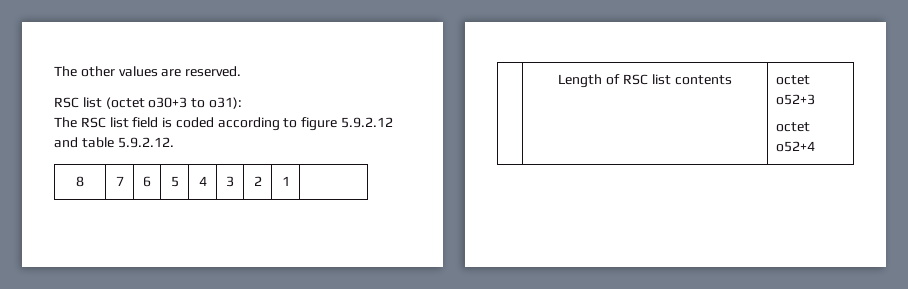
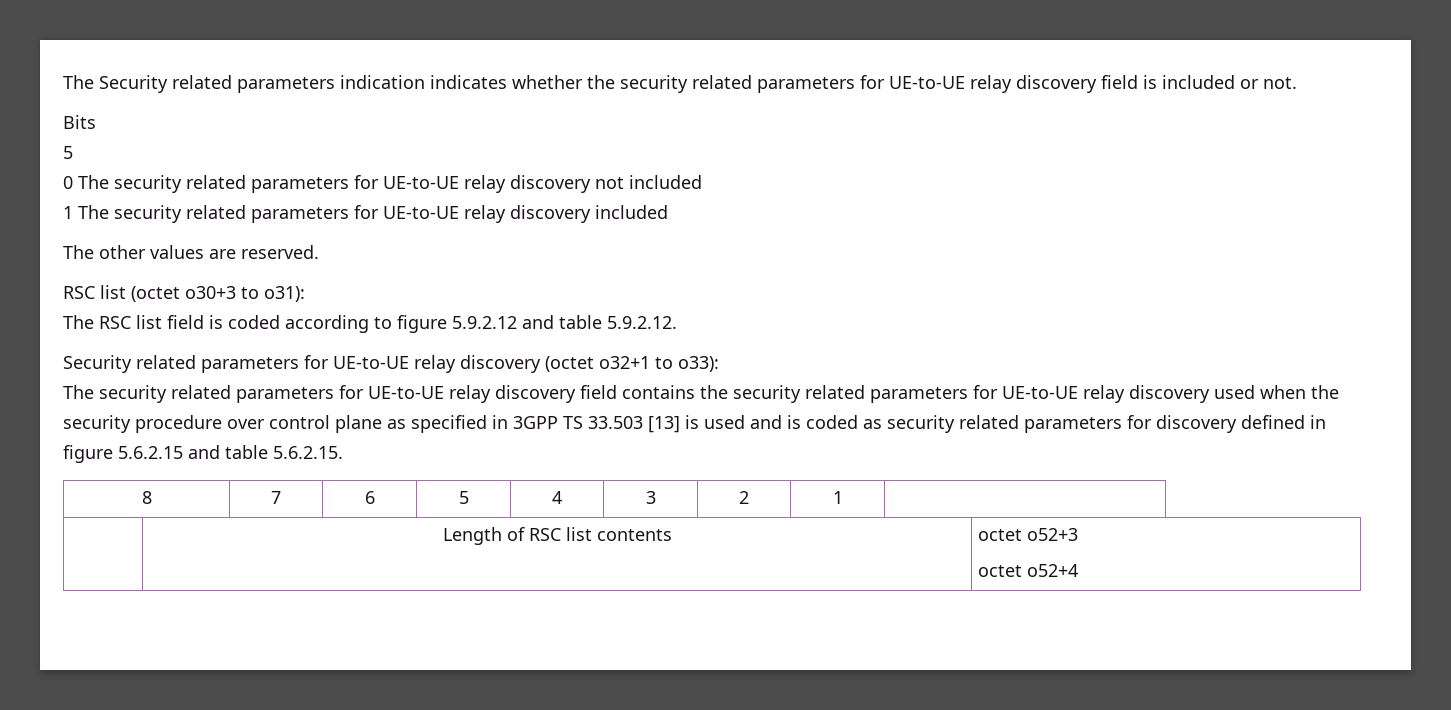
[54,66,77,77] The -> [63,75,1297,93] [63,115,96,129] [63,146,73,159] [63,175,702,193] [63,205,668,223] [63,245,94,259] The Security related parameters indication indicates whether the security related parameters for UE-to-UE relay discovery field is included or not. // Bits // 5 // 0 The security related parameters for UE-to-UE relay discovery not included // 1 The security related parameters for UE-to-UE relay discovery included // The
(174, 142) none -> [63,355,719,373] [63,385,1339,403] [63,415,1326,433] [63,445,343,463] // Security related parameters for UE-to-UE relay discovery (octet o32+1 to o33): // The security related parameters for UE-to-UE relay discovery field contains the security related parameters for UE-to-UE relay discovery used when the security procedure over control plane as specified in 3GPP TS 33.503 [13] is used and is coded as security related parameters for discovery defined in figure 5.6.2.15 and table 5.6.2.15.

